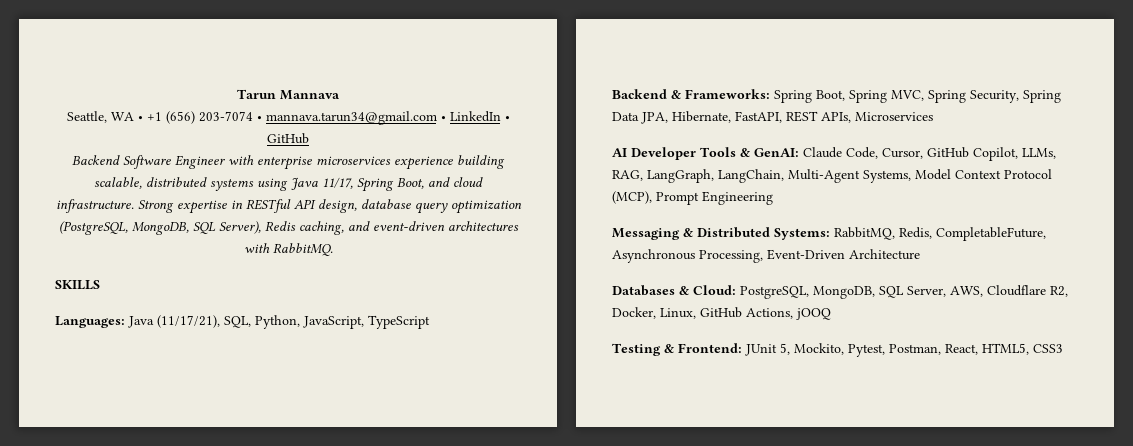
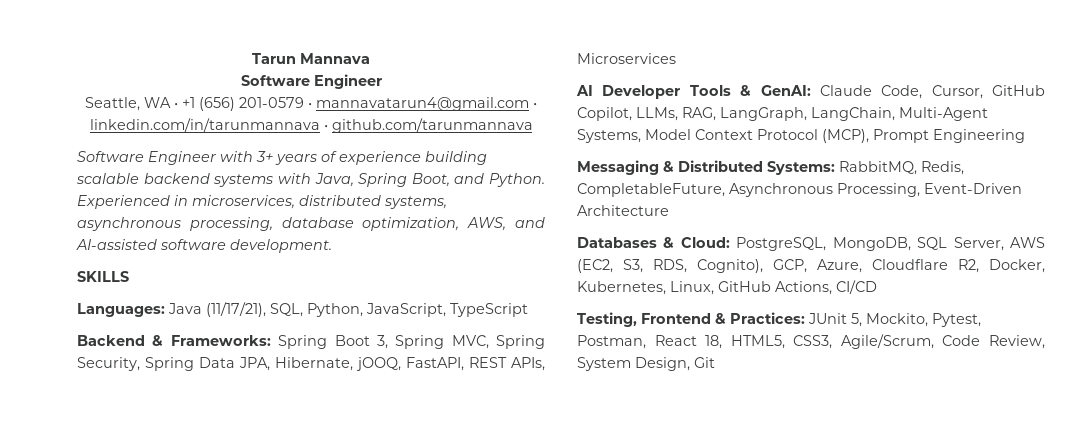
(340, 95) none -> [240,74,382,89] // Software Engineer
[198,111,510,125] [267,133,309,144] [72,155,505,170] [94,177,483,192] [55,199,522,214] [58,221,519,235] [243,243,333,256] 203-7074 • mannava.tarun34@gmail.com • LinkedIn • GitHub // Backend Software Engineer with enterprise microservices experience building scalable, distributed systems using Java 11/17, Spring Boot, and cloud infrastructure. Strong expertise in RESTful API design, database query optimization (PostgreSQL, MongoDB, SQL Server), Redis caching, and event-driven architectures with RabbitMQ. -> [239,97,537,111] [89,118,533,133] [77,151,487,165] [76,173,545,187] [77,195,447,209] [77,217,545,231] [76,239,332,253] 201-0579 • mannavatarun4@gmail.com • linkedin.com/in/tarunmannava • github.com/tarunmannava // Software Engineer with 3+ years of experience building scalable backend systems with Java, Spring Boot, and Python. Experienced in microservices, distributed systems, asynchronous processing, database optimization, AWS, and AI-assisted software development.
[816,90,845,101] Boot, -> [334,335,388,349] Boot 3,
(731, 117) none -> [356,357,401,371] jOOQ,
[950,286,983,297] AWS, -> [1010,237,1045,248] [577,259,862,273] AWS (EC2, S3, RDS, Cognito), GCP, Azure,
(656, 313) none -> [577,281,666,295] Kubernetes,
[796,308,831,320] [612,343,742,356] jOOQ // Testing & Frontend: -> [836,280,877,294] [577,312,805,327] CI/CD // Testing, Frontend & Practices:
[945,343,1063,355] React, HTML5, CSS3 -> [654,334,1045,349] [577,357,715,371] React 18, HTML5, CSS3, Agile/Scrum, Code Review, System Design, Git

